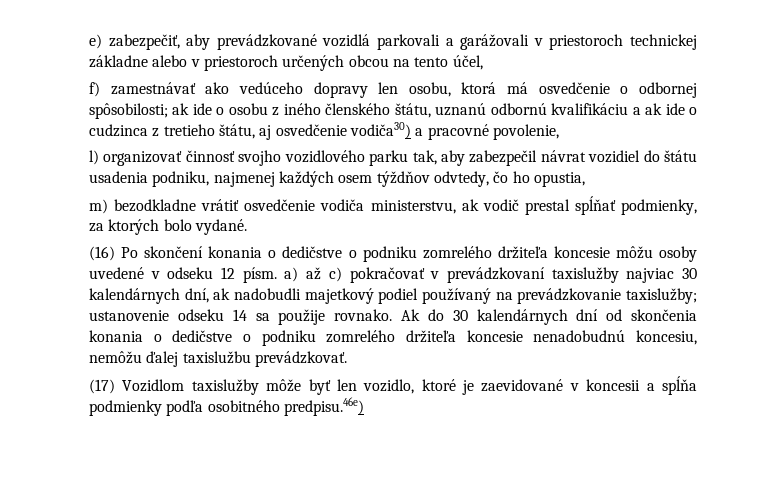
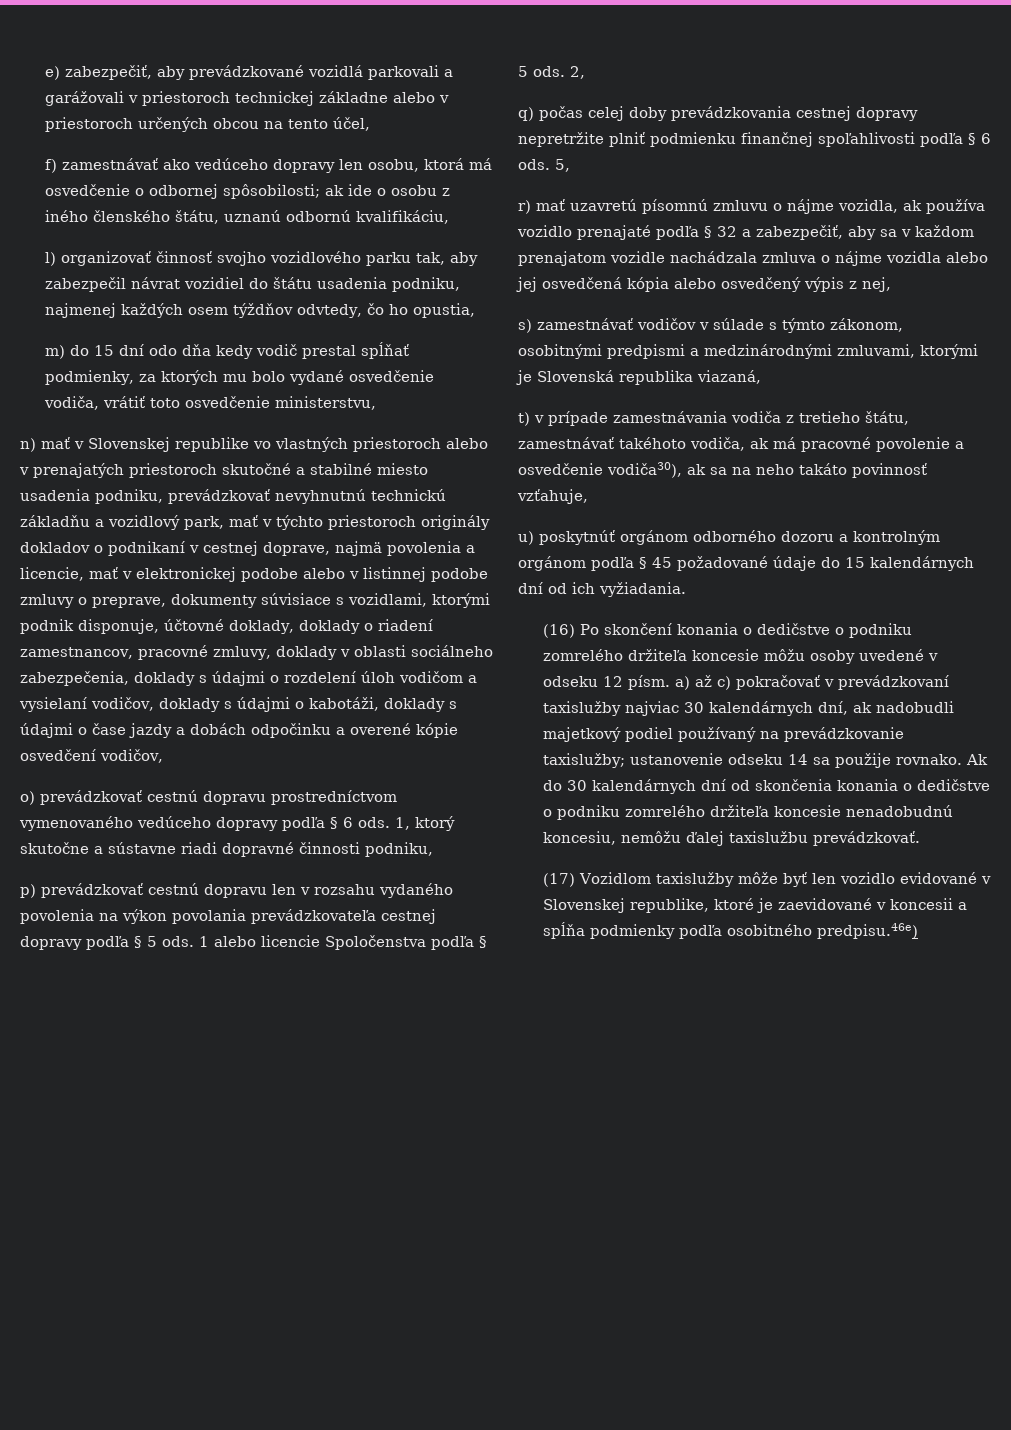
[551,103,698,115] [89,122,559,140] kvalifikáciu a ak ide o cudzinca z tretieho štátu, aj osvedčenie vodiča30) a pracovné povolenie, -> [356,210,450,224] kvalifikáciu,
[114,199,479,214] bezodkladne vrátiť osvedčenie vodiča ministerstvu, ak -> [70,344,254,359] do 15 dní odo dňa kedy
[163,219,247,235] bolo vydané. -> [223,370,435,385] [44,396,377,410] [20,437,488,452] [19,463,428,478] [20,489,446,504] [20,515,490,530] [20,541,475,556] [20,567,488,582] [20,593,490,608] [20,619,433,634] [20,645,493,660] [20,671,477,686] [19,697,457,712] [20,723,458,738] [20,749,163,763] [20,790,397,805] [19,816,455,831] [20,842,433,857] [20,883,453,898] [20,909,436,924] [20,935,487,950] [518,66,585,79] [518,106,918,121] [518,132,991,147] [518,159,570,172] [518,199,985,214] [517,225,974,240] [518,251,988,266] [516,277,891,292] [518,318,903,333] [518,344,978,359] [516,370,761,385] [518,411,909,426] [518,437,964,452] [518,462,927,478] [517,489,588,504] [518,530,940,545] [518,556,974,571] [518,582,686,597] mu bolo vydané osvedčenie vodiča, vrátiť toto osvedčenie ministerstvu, // n) mať v Slovenskej republike vo vlastných priestoroch alebo v prenajatých priestoroch skutočné a stabilné miesto usadenia podniku, prevádzkovať nevyhnutnú technickú základňu a vozidlový park, mať v týchto priestoroch originály dokladov o podnikaní v cestnej doprave, najmä povolenia a licencie, mať v elektronickej podobe alebo v listinnej podobe zmluvy o preprave, dokumenty súvisiace s vozidlami, ktorými podnik disponuje, účtovné doklady, doklady o riadení zamestnancov, pracovné zmluvy, doklady v oblasti sociálneho zabezpečenia, doklady s údajmi o rozdelení úloh vodičom a vysielaní vodičov, doklady s údajmi o kabotáži, doklady s údajmi o čase jazdy a dobách odpočinku a overené kópie osvedčení vodičov, // o) prevádzkovať cestnú dopravu prostredníctvom vymenovaného vedúceho dopravy podľa § 6 ods. 1, ktorý skutočne a sústavne riadi dopravné činnosti podniku, // p) prevádzkovať cestnú dopravu len v rozsahu vydaného povolenia na výkon povolania prevádzkovateľa cestnej dopravy podľa § 5 ods. 1 alebo licencie Spoločenstva podľa § 5 ods. 2, // q) počas celej doby prevádzkovania cestnej dopravy nepretržite plniť podmienku finančnej spoľahlivosti podľa § 6 ods. 5, // r) mať uzavretú písomnú zmluvu o nájme vozidla, ak používa vozidlo prenajaté podľa § 32 a zabezpečiť, aby sa v každom prenajatom vozidle nachádzala zmluva o nájme vozidla alebo jej osvedčená kópia alebo osvedčený výpis z nej, // s) zamestnávať vodičov v súlade s týmto zákonom, osobitnými predpismi a medzinárodnými zmluvami, ktorými je Slovenská republika viazaná, // t) v prípade zamestnávania vodiča z tretieho štátu, zamestnávať takéhoto vodiča, ak má pracovné povolenie a osvedčenie vodiča30), ak sa na neho takáto povinnosť vzťahuje, // u) poskytnúť orgánom odborného dozoru a kontrolným orgánom podľa § 45 požadované údaje do 15 kalendárnych dní od ich vyžiadania.
[363,379,415,394] vozidlo, -> [840,872,992,884] [543,898,710,913] vozidlo evidované v Slovenskej republike,

